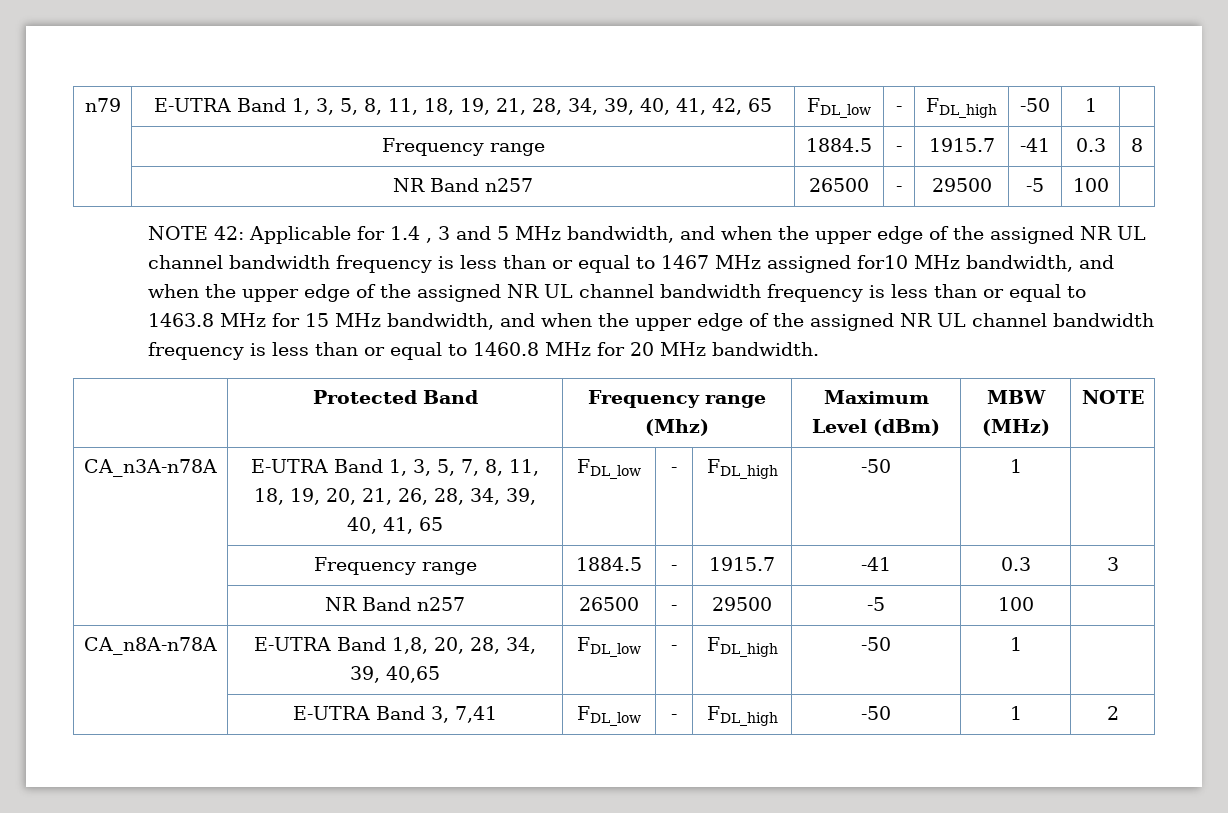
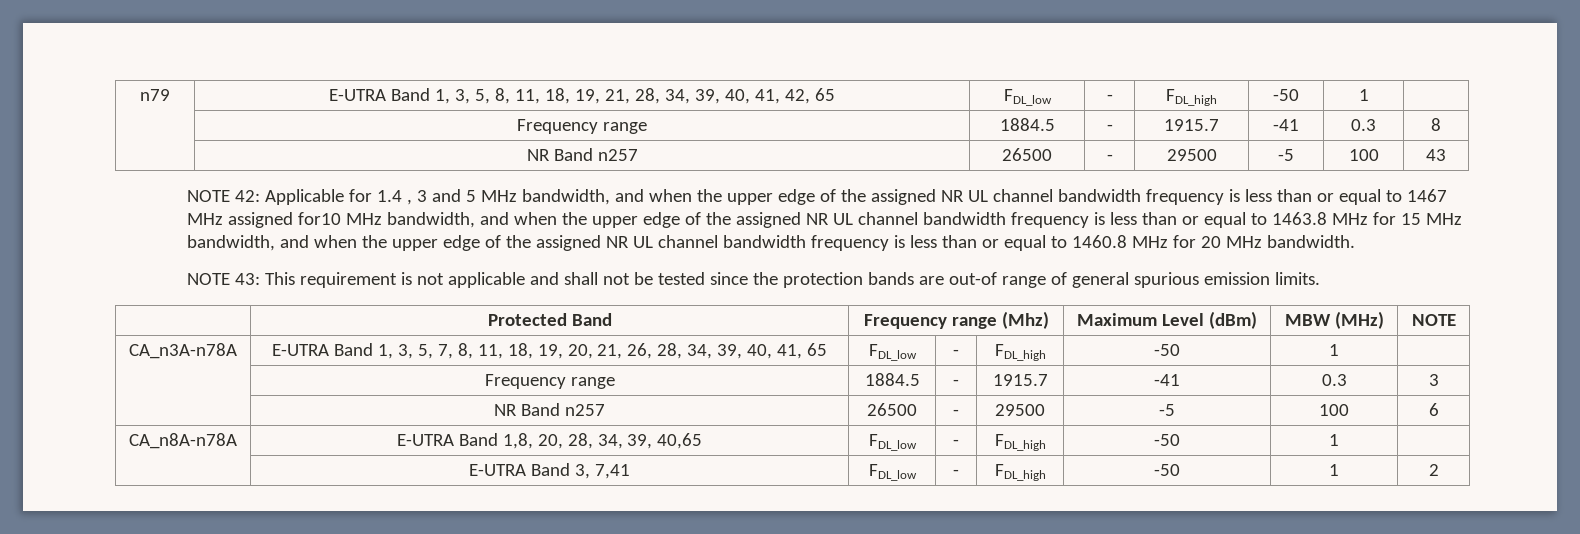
(1109, 185) none -> [1426,149,1446,161] 43
(820, 349) none -> [187,272,1321,288] // NOTE 43: This requirement is not applicable and shall not be tested since the protection bands are out-of range of general spurious emission limits.
(1034, 604) none -> [1428,403,1439,416] 6

